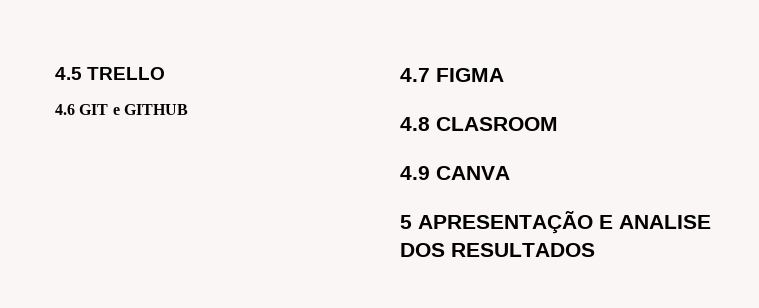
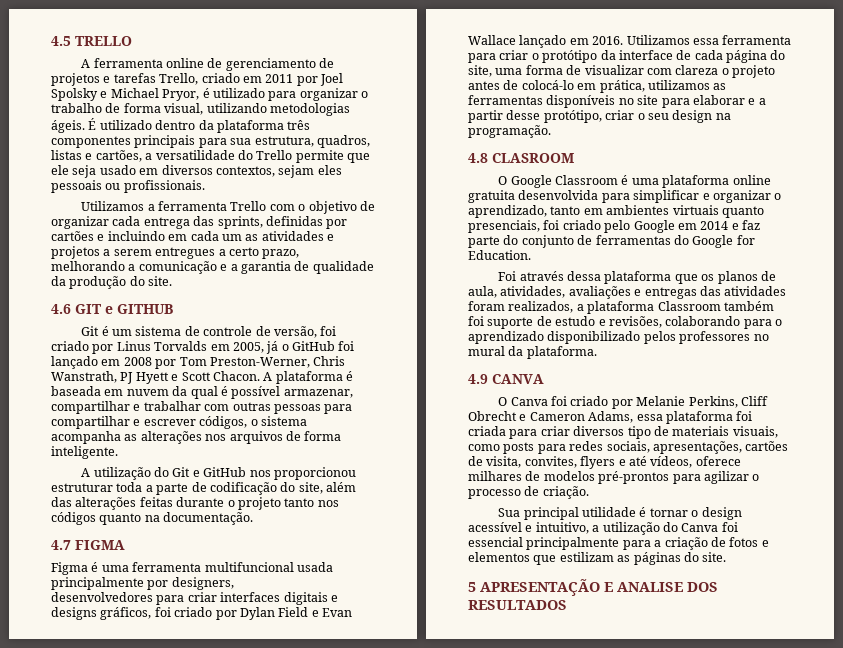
[55,104,188,115] [400,68,504,82] [400,117,558,131] [400,166,510,180] 4.6 GIT e GITHUB // 4.7 FIGMA // 4.8 CLASROOM // 4.9 CANVA -> [81,58,335,71] [51,73,343,86] [51,88,368,101] [51,103,350,116] [51,118,311,133] [51,135,370,148] [51,150,370,163] [51,165,342,178] [51,180,205,193] [81,201,375,214] [51,216,348,229] [51,231,334,241] [51,246,300,259] [51,261,374,274] [51,276,173,289] [51,304,173,314] [81,326,337,338] [51,341,355,354] [51,356,346,369] [51,371,353,384] [51,386,353,399] [51,401,353,414] [51,416,307,429] [51,431,342,444] [51,446,118,459] [81,467,356,480] [51,482,356,495] [51,497,339,510] [51,512,254,525] [51,540,125,550] [51,562,333,575] [51,577,234,590] [51,592,338,605] [51,607,352,620] [468,35,792,48] [468,50,786,63] [468,65,775,78] [468,80,727,93] [468,95,766,108] [468,110,731,123] [468,125,551,138] [468,153,574,163] [498,175,771,188] [468,190,782,203] [468,205,764,218] [468,220,760,233] [468,235,755,248] [468,250,531,260] [498,271,776,284] [468,286,787,299] [468,301,774,314] [468,316,782,329] [468,331,769,344] [468,346,597,359] [468,374,544,384] [498,396,768,409] [468,411,753,424] [468,426,778,439] [468,441,789,454] [468,456,741,469] [468,471,760,484] [468,486,589,499] [498,507,742,520] [468,522,738,535] [468,537,769,550] [468,552,727,565] A ferramenta online de gerenciamento de projetos e tarefas Trello, criado em 2011 por Joel Spolsky e Michael Pryor, é utilizado para organizar o trabalho de forma visual, utilizando metodologias ágeis. É utilizado dentro da plataforma três componentes principais para sua estrutura, quadros, listas e cartões, a versatilidade do Trello permite que ele seja usado em diversos contextos, sejam eles pessoais ou profissionais. // Utilizamos a ferramenta Trello com o objetivo de organizar cada entrega das sprints, definidas por cartões e incluindo em cada um as atividades e projetos a serem entregues a certo prazo, melhorando a comunicação e a garantia de qualidade da produção do site. // 4.6 GIT e GITHUB // Git é um sistema de controle de versão, foi criado por Linus Torvalds em 2005, já o GitHub foi lançado em 2008 por Tom Preston-Werner, Chris Wanstrath, PJ Hyett e Scott Chacon. A plataforma é baseada em nuvem da qual é possível armazenar, compartilhar e trabalhar com outras pessoas para compartilhar e escrever códigos, o sistema acompanha as alterações nos arquivos de forma inteligente. // A utilização do Git e GitHub nos proporcionou estruturar toda a parte de codificação do site, além das alterações feitas durante o projeto tanto nos códigos quanto na documentação. // 4.7 FIGMA // Figma é uma ferramenta multifuncional usada principalmente por designers, // desenvolvedores para criar interfaces digitais e designs gráficos, foi criado por Dylan Field e Evan Wallace lançado em 2016. Utilizamos essa ferramenta para criar o protótipo da interface de cada página do site, uma forma de visualizar com clareza o projeto antes de colocá-lo em prática, utilizamos as ferramentas disponíveis no site para elaborar e a partir desse protótipo, criar o seu design na programação. // 4.8 CLASROOM // O Google Classroom é uma plataforma online gratuita desenvolvida para simplificar e organizar o aprendizado, tanto em ambientes virtuais quanto presenciais, foi criado pelo Google em 2014 e faz parte do conjunto de ferramentas do Google for Education. // Foi através dessa plataforma que os planos de aula, atividades, avaliações e entregas das atividades foram realizados, a plataforma Classroom também foi suporte de estudo e revisões, colaborando para o aprendizado disponibilizado pelos professores no mural da plataforma. // 4.9 CANVA // O Canva foi criado por Melanie Perkins, Cliff Obrecht e Cameron Adams, essa plataforma foi criada para criar diversos tipo de materiais visuais, como posts para redes sociais, apresentações, cartões de visita, convites, flyers e até vídeos, oferece milhares de modelos pré-prontos para agilizar o processo de criação. // Sua principal utilidade é tornar o design acessível e intuitivo, a utilização do Canva foi essencial principalmente para a criação de fotos e elementos que estilizam as páginas do site.

